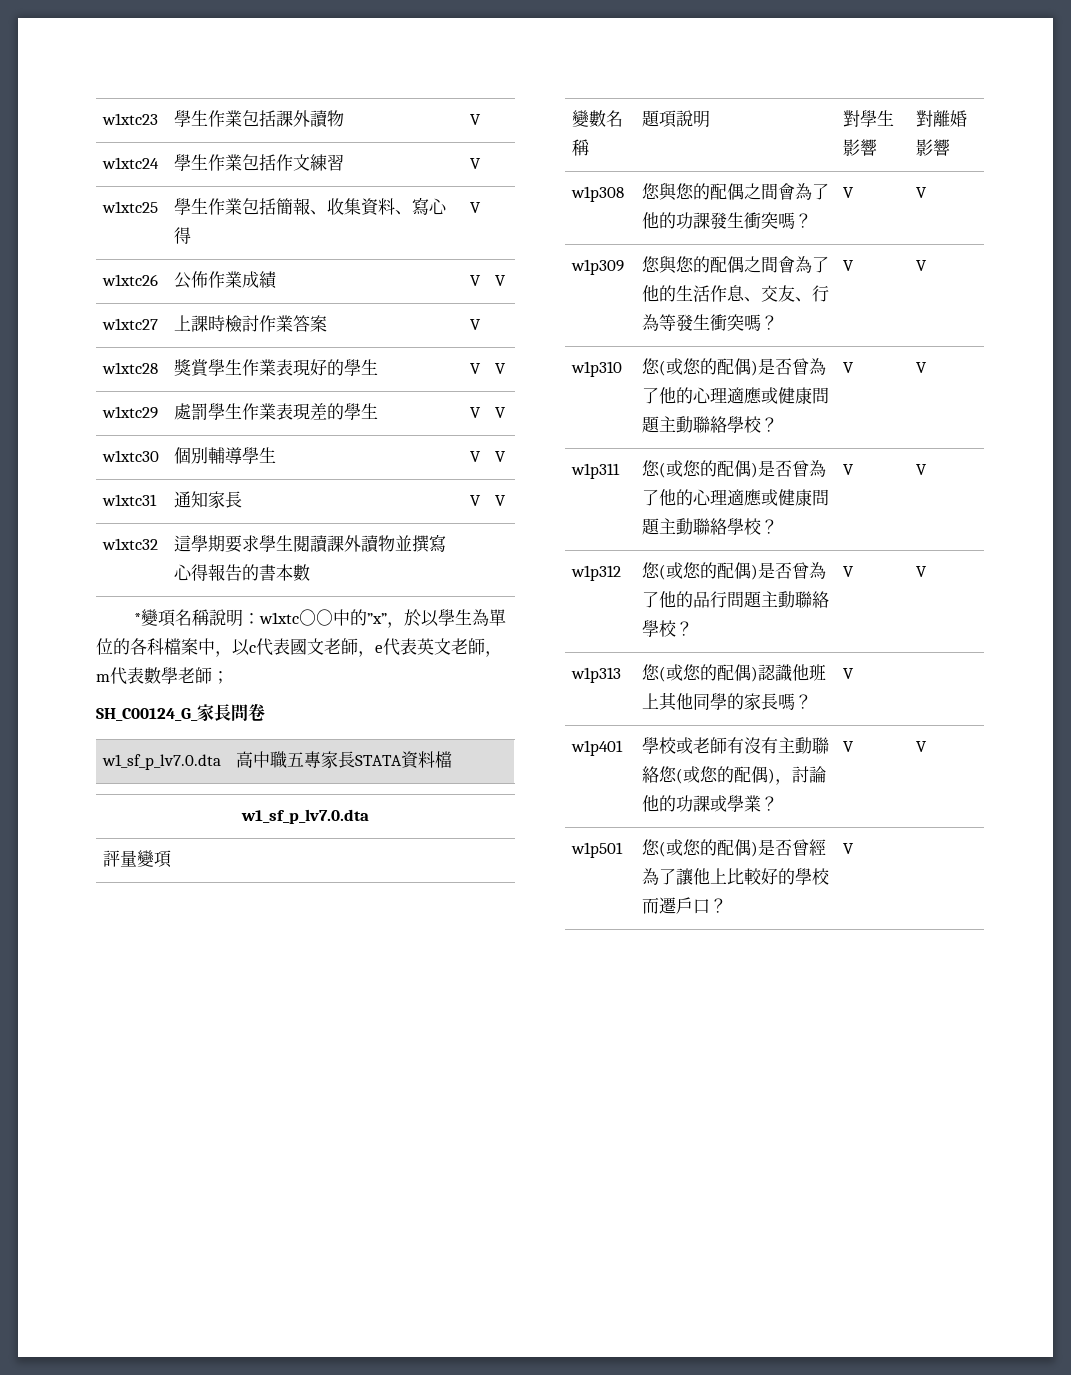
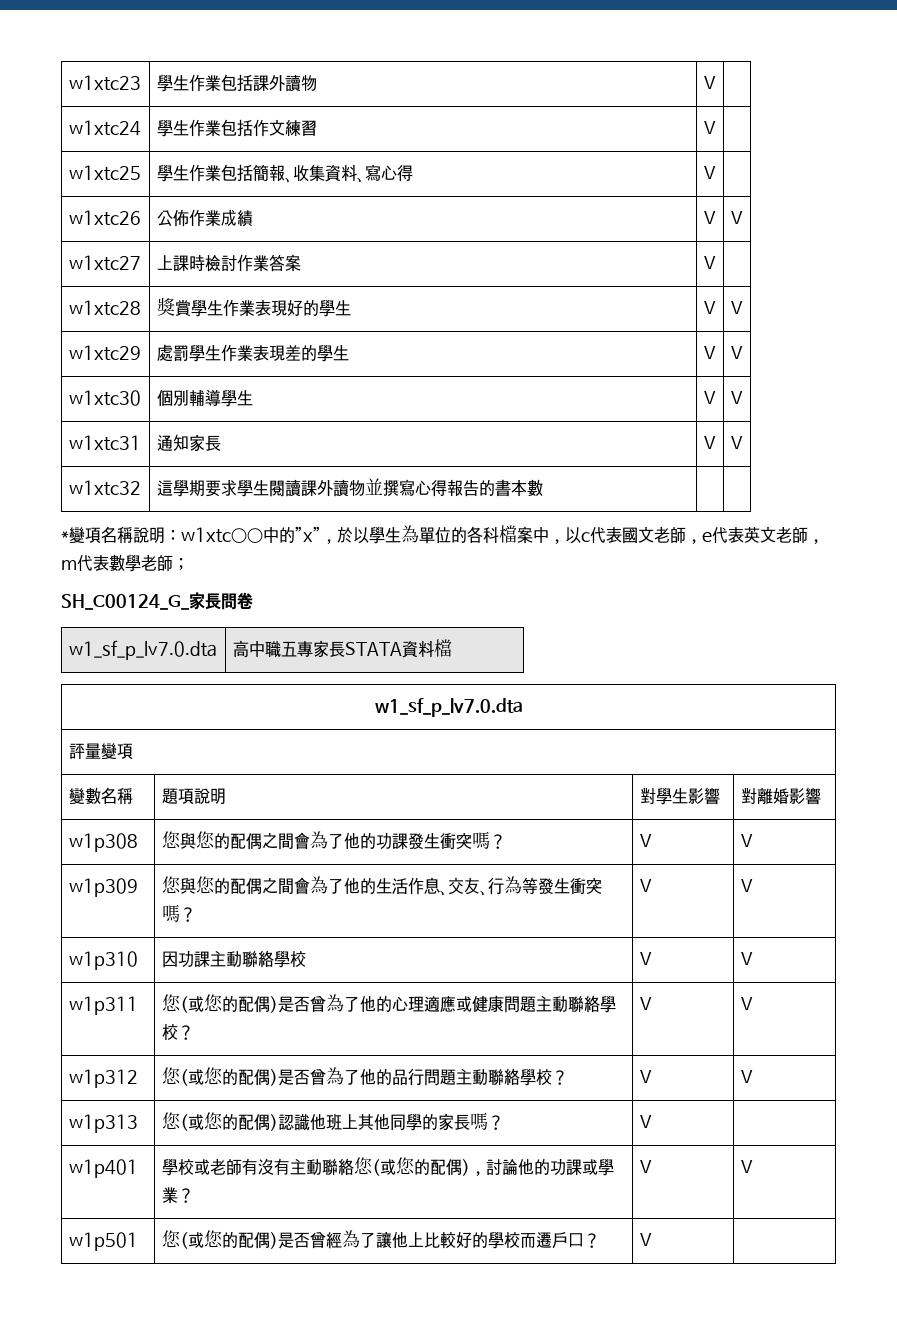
[642,358,827,376] [642,387,830,404] [642,416,779,433] 您(或您的配偶)是否曾為了他的心理適應或健康問題主動聯絡學校？ -> [161,950,306,968] 因功課主動聯絡學校

